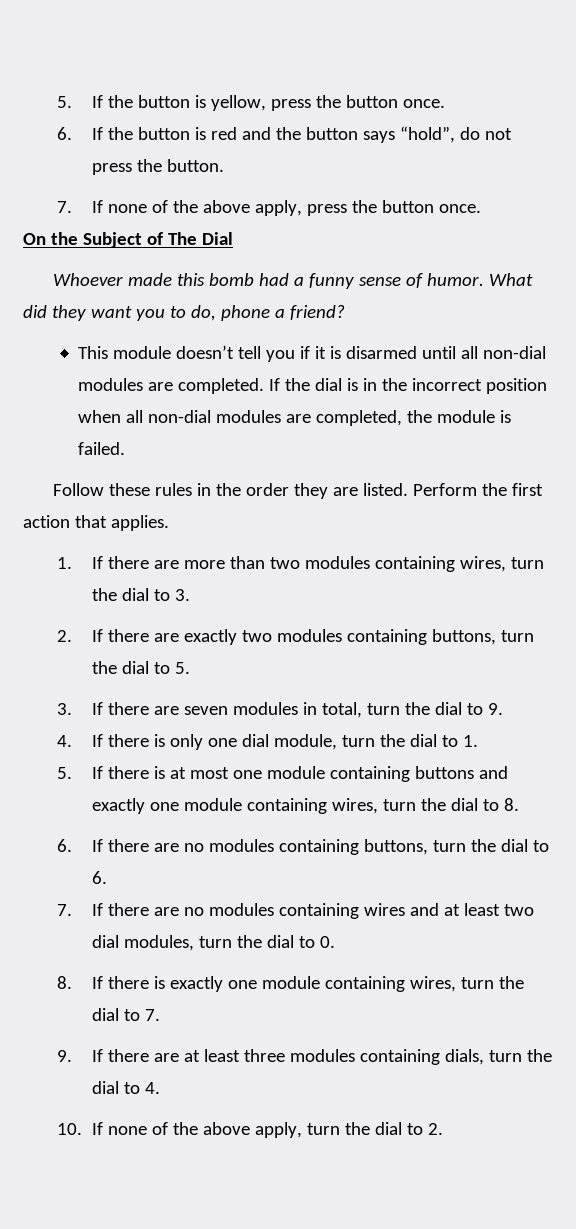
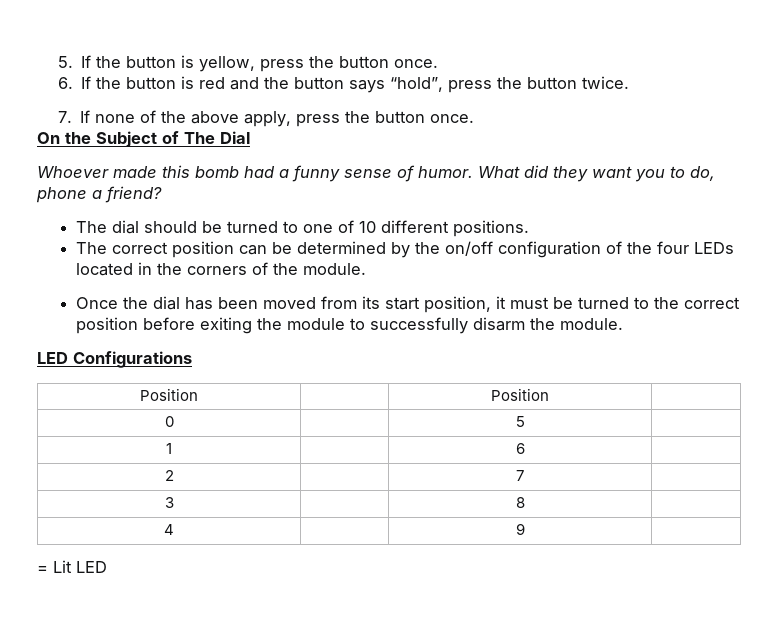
[459,127,512,140] [91,159,224,175] do not press the button. -> [447,76,629,93] press the button twice.
[77,345,546,362] [77,378,547,394] [77,410,511,426] [77,442,125,455] [53,483,543,499] [23,515,169,531] [57,556,544,572] [91,588,190,601] [57,629,534,645] [91,661,190,674] [57,702,503,718] [57,734,478,750] [57,766,508,782] [91,798,519,814] [57,839,549,855] [91,871,107,884] [57,903,534,919] [91,935,335,951] [57,976,524,992] [91,1008,160,1021] [57,1049,552,1065] [91,1081,160,1094] [57,1122,443,1138] This module doesn’t tell you if it is disarmed until all non-dial modules are completed. If the dial is in the incorrect position when all non-dial modules are completed, the module is failed. // Follow these rules in the order they are listed. Perform the first action that applies. // 1. If there are more than two modules containing wires, turn the dial to 3. // 2. If there are exactly two modules containing buttons, turn the dial to 5. // 3. If there are seven modules in total, turn the dial to 9. // 4. If there is only one dial module, turn the dial to 1. // 5. If there is at most one module containing buttons and exactly one module containing wires, turn the dial to 8. // 6. If there are no modules containing buttons, turn the dial to 6. // 7. If there are no modules containing wires and at least two dial modules, turn the dial to 0. // 8. If there is exactly one module containing wires, turn the dial to 7. // 9. If there are at least three modules containing dials, turn the dial to 4. // 10. If none of the above apply, turn the dial to 2. -> [75,220,529,237] [75,241,734,258] [75,262,366,276] [75,296,740,313] [75,317,623,334] [37,351,192,368] [140,388,198,401] [490,388,549,401] [164,416,174,427] [515,416,525,427] [166,443,172,454] [515,443,525,454] [164,470,174,481] [516,470,524,481] [164,497,174,508] [515,497,525,508] [164,524,174,535] [515,523,525,535] [37,560,107,573] The dial should be turned to one of 10 different positions. // The correct position can be determined by the on/off configuration of the four LEDs located in the corners of the module. // Once the dial has been moved from its start position, it must be turned to the correct position before exiting the module to successfully disarm the module. // LED Configurations // Position | | Position | // 0 | | 5 | // 1 | | 6 | // 2 | | 7 | // 3 | | 8 | // 4 | | 9 | // = Lit LED

